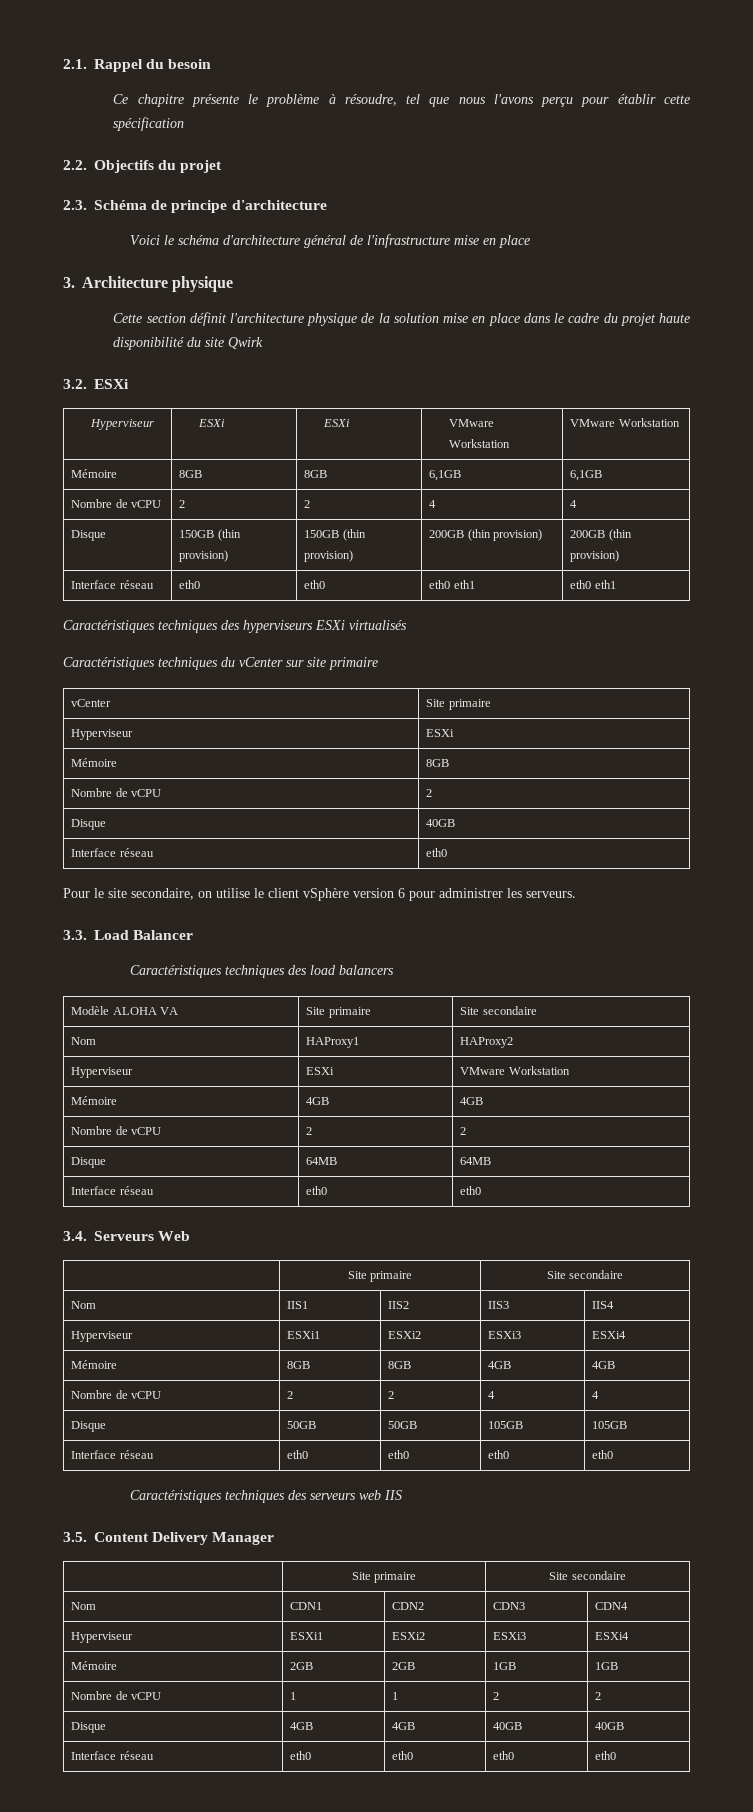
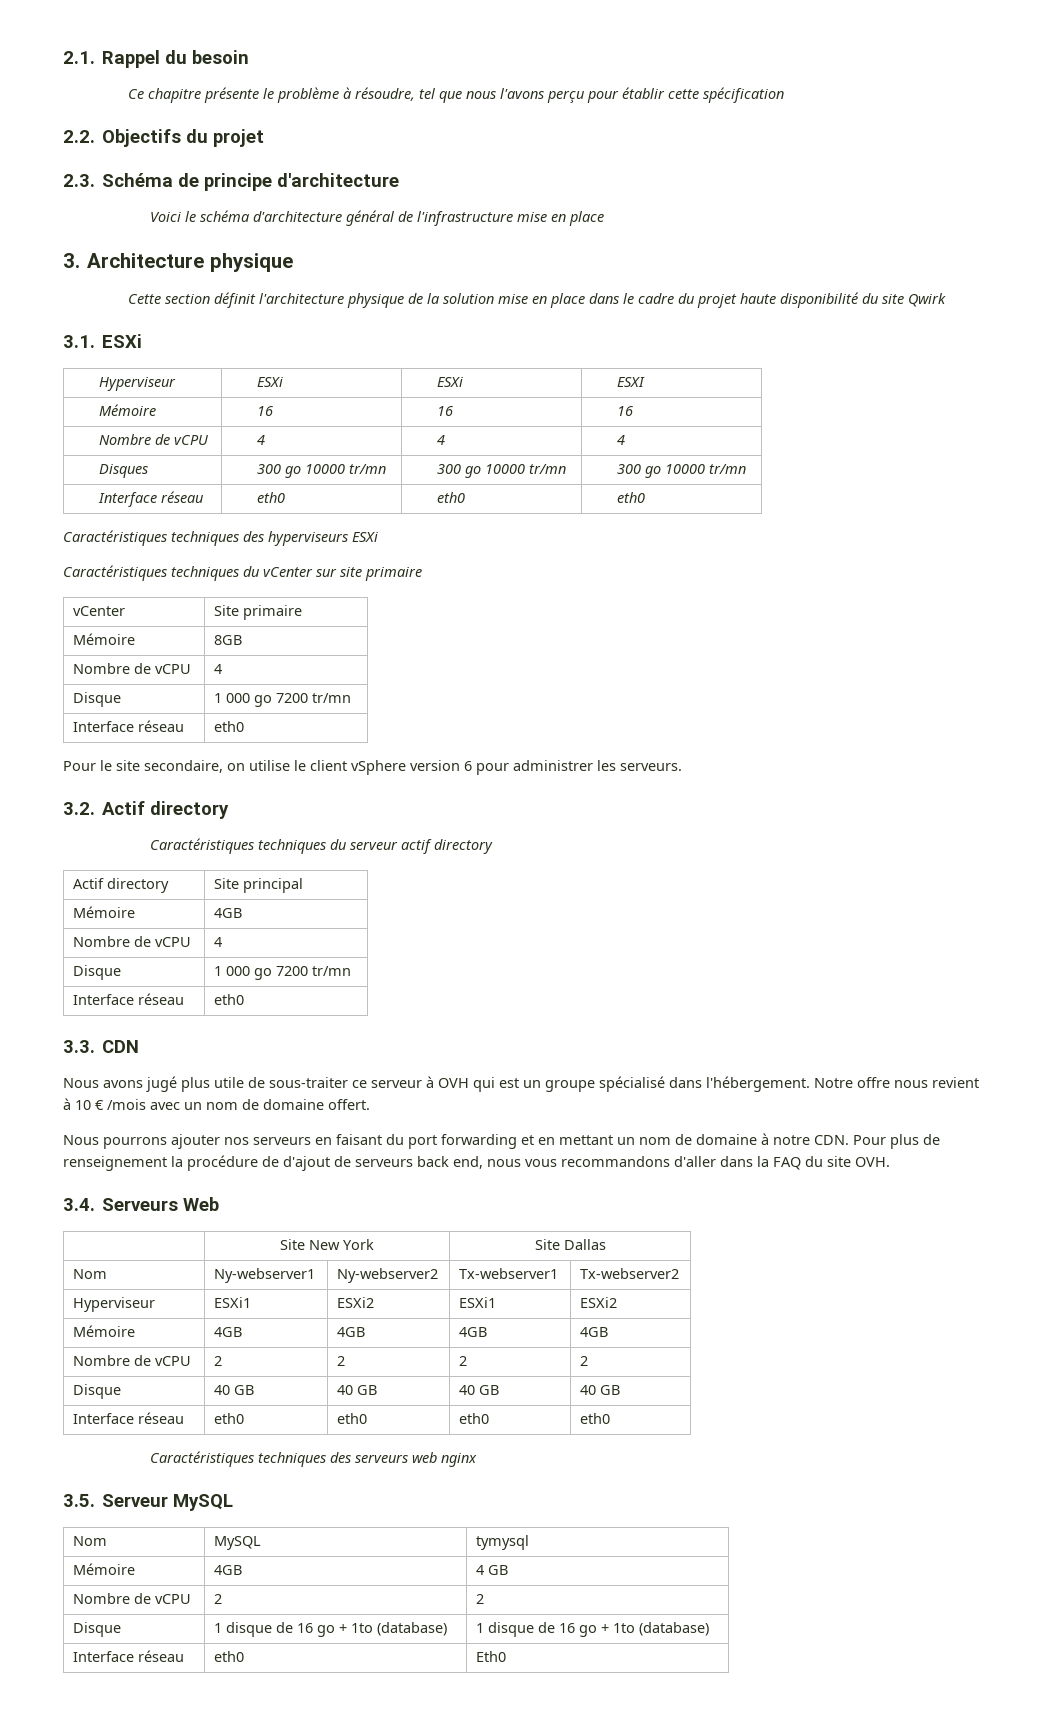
[63,379,87,389] 3.2. -> [63,335,95,348] 3.1.
[449,419,495,427] [449,439,511,448] [570,418,680,427] [71,469,118,478] [179,470,203,478] [304,470,328,478] [429,470,462,481] [570,470,603,481] [71,499,162,508] [179,500,186,508] [304,500,311,508] [429,500,437,508] [570,500,578,508] [71,530,107,541] [179,529,241,541] [179,550,229,562] [304,529,366,541] [304,550,354,562] [429,529,543,541] [570,529,632,541] [570,550,620,562] [71,580,154,589] [179,580,201,589] [304,580,326,589] [429,580,475,589] [570,580,616,589] VMware Workstation | VMware Workstation // Mémoire | 8GB | 8GB | 6,1GB | 6,1GB // Nombre de vCPU | 2 | 2 | 4 | 4 // Disque | 150GB (thin provision) | 150GB (thin provision) | 200GB (thin provision) | 200GB (thin provision) // Interface réseau | eth0 | eth0 | eth0 eth1 | eth0 eth1 -> [617,377,646,387] [99,404,157,416] [257,406,274,416] [437,406,454,416] [617,406,634,416] [99,434,209,445] [257,435,266,445] [437,435,446,445] [617,435,626,445] [99,464,149,478] [257,464,387,478] [437,464,567,478] [617,464,747,478] [98,491,204,507] [257,492,286,503] [437,492,466,503] [617,492,646,503] ESXI // Mémoire | 16 | 16 | 16 // Nombre de vCPU | 4 | 4 | 4 // Disques | 300 go 10000 tr/mn | 300 go 10000 tr/mn | 300 go 10000 tr/mn // Interface réseau | eth0 | eth0 | eth0
[349,620,407,630] virtualisés -> (378, 537) none
[71,729,134,740] [426,729,455,737] // Hyperviseur | ESXi -> (303, 612) none
[426,789,433,797] [71,819,107,830] [426,819,456,827] 2 // Disque | 40GB -> [214,664,223,674] [73,692,122,707] [214,693,352,707] 4 // Disque | 1 000 go 7200 tr/mn
[303,888,349,901] vSphère -> [351,760,406,775] vSphere
[63,930,194,940] [130,965,395,978] [71,1006,179,1015] [306,1007,371,1018] [460,1006,537,1015] [71,1037,97,1045] [306,1037,360,1048] [460,1037,514,1048] [71,1067,134,1078] [306,1067,335,1075] [460,1066,570,1075] [71,1096,118,1105] [306,1097,330,1105] [460,1097,484,1105] [71,1126,162,1135] [306,1127,313,1135] [460,1127,467,1135] [71,1157,107,1168] [306,1157,338,1165] [460,1157,492,1165] [71,1186,154,1195] [306,1186,328,1195] [460,1186,482,1195] 3.3. Load Balancer // Caractéristiques techniques des load balancers // Modèle ALOHA VA | Site primaire | Site secondaire // Nom | HAProxy1 | HAProxy2 // Hyperviseur | ESXi | VMware Workstation // Mémoire | 4GB | 4GB // Nombre de vCPU | 2 | 2 // Disque | 64MB | 64MB // Interface réseau | eth0 | eth0 -> [63,801,230,819] [150,838,494,854] [73,878,170,893] [214,878,304,893] [73,906,136,918] [214,908,243,918] [73,936,192,947] [214,937,223,947] [73,965,122,980] [214,966,352,980] [73,993,185,1005] [214,994,245,1005] [63,1040,140,1053] [63,1076,979,1092] [63,1098,370,1110] [63,1133,940,1149] [63,1155,890,1171] 3.2. Actif directory // Caractéristiques techniques du serveur actif directory // Actif directory | Site principal // Mémoire | 4GB // Nombre de vCPU | 4 // Disque | 1 000 go 7200 tr/mn // Interface réseau | eth0 // 3.3. CDN // Nous avons jugé plus utile de sous-traiter ce serveur à OVH qui est un groupe spécialisé dans l'hébergement. Notre offre nous revient à 10 € /mois avec un nom de domaine offert. // Nous pourrons ajouter nos serveurs en faisant du port forwarding et en mettant un nom de domaine à notre CDN. Pour plus de renseignement la procédure de d'ajout de serveurs back end, nous vous recommandons d'aller dans la FAQ du site OVH.
[370,1271,413,1282] [546,1270,624,1279] [71,1301,97,1309] [287,1301,309,1309] [388,1301,410,1309] [488,1301,510,1309] [592,1301,615,1309] [71,1331,134,1342] [287,1331,321,1339] [388,1331,422,1339] [488,1331,522,1339] [592,1331,627,1339] [71,1360,118,1369] [287,1361,311,1369] [388,1361,412,1369] primaire | Site secondaire // Nom | IIS1 | IIS2 | IIS3 | IIS4 // Hyperviseur | ESXi1 | ESXi2 | ESXi3 | ESXi4 // Mémoire | 8GB | 8GB -> [309,1239,374,1250] [534,1239,606,1250] [73,1269,108,1279] [214,1268,316,1283] [337,1268,439,1283] [459,1268,559,1279] [580,1268,680,1279] [73,1297,156,1312] [214,1297,252,1308] [337,1297,375,1308] [459,1297,497,1308] [580,1297,618,1308] [73,1325,136,1337] [214,1327,243,1337] [337,1327,366,1337] New York | Site Dallas // Nom | Ny-webserver1 | Ny-webserver2 | Tx-webserver1 | Tx-webserver2 // Hyperviseur | ESXi1 | ESXi2 | ESXi1 | ESXi2 // Mémoire | 4GB | 4GB
[488,1391,496,1399] [592,1391,600,1399] [71,1421,107,1432] [287,1421,317,1429] [388,1421,418,1429] [488,1421,524,1429] [592,1421,628,1429] 4 | 4 // Disque | 50GB | 50GB | 105GB | 105GB -> [459,1356,468,1366] [580,1356,589,1366] [73,1384,122,1399] [214,1385,255,1395] [337,1385,378,1395] [459,1385,500,1395] [580,1385,621,1395] 2 | 2 // Disque | 40 GB | 40 GB | 40 GB | 40 GB
[384,1490,403,1500] IIS -> [441,1453,478,1467] nginx
[94,1532,275,1545] [351,1572,417,1583] [549,1571,626,1580] [71,1602,97,1610] [290,1602,323,1610] [392,1602,425,1610] [493,1602,526,1610] [595,1602,629,1610] [71,1632,134,1643] [290,1632,324,1640] [392,1632,426,1640] [493,1632,527,1640] [595,1632,630,1640] [71,1661,118,1670] [290,1662,314,1670] [392,1662,416,1670] [493,1662,517,1670] [595,1662,619,1670] [71,1691,162,1700] [290,1692,297,1700] [392,1692,399,1700] [493,1692,500,1700] [595,1692,602,1700] [71,1722,107,1733] [290,1722,314,1730] [392,1722,416,1730] [493,1722,523,1730] [595,1722,625,1730] [71,1751,154,1760] [290,1751,312,1760] [392,1751,414,1760] [493,1751,515,1760] [595,1751,617,1760] Content Delivery Manager // | Site primaire | Site secondaire // Nom | CDN1 | CDN2 | CDN3 | CDN4 // Hyperviseur | ESXi1 | ESXi2 | ESXi3 | ESXi4 // Mémoire | 2GB | 2GB | 1GB | 1GB // Nombre de vCPU | 1 | 1 | 2 | 2 // Disque | 4GB | 4GB | 40GB | 40GB // Interface réseau | eth0 | eth0 | eth0 | eth0 -> [102,1494,234,1511] [73,1536,108,1546] [214,1536,262,1550] [476,1535,530,1550] [73,1563,136,1575] [214,1565,243,1575] [476,1565,509,1575] [73,1593,192,1604] [214,1594,223,1604] [476,1594,485,1604] [73,1622,122,1637] [214,1622,448,1637] [476,1622,710,1637] [73,1650,185,1662] [214,1651,245,1662] [476,1651,507,1662] Serveur MySQL // Nom | MySQL | tymysql // Mémoire | 4GB | 4 GB // Nombre de vCPU | 2 | 2 // Disque | 1 disque de 16 go + 1to (database) | 1 disque de 16 go + 1to (database) // Interface réseau | eth0 | Eth0

